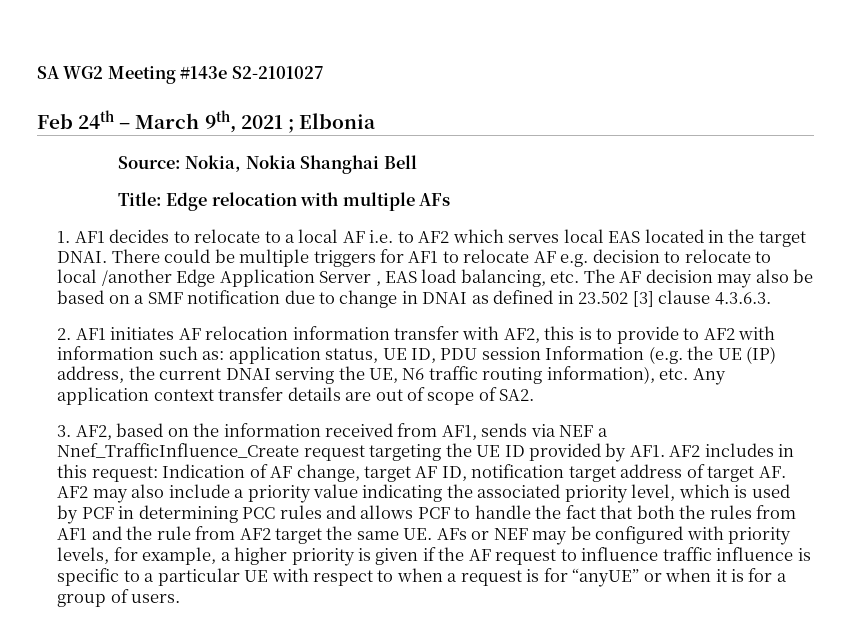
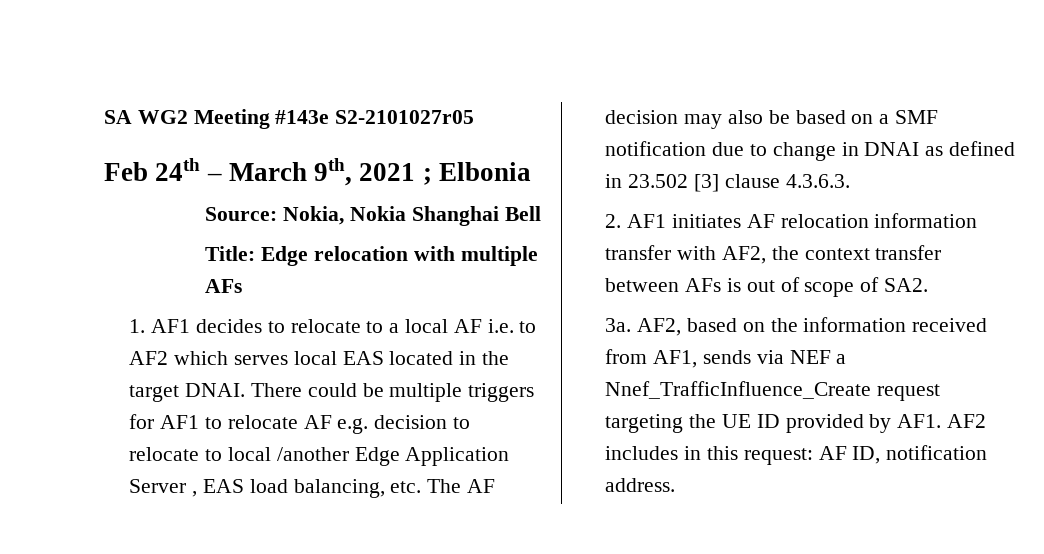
[231,66,324,79] S2-2101027 -> [335,110,475,124] S2-2101027r05
[544,326,776,344] [57,346,777,364] [57,366,726,385] [57,387,372,405] this is to provide to AF2 with information such as: application status, UE ID, PDU session Information (e.g. the UE (IP) address, the current DNAI serving the UE, N6 traffic routing information), etc. Any application context transfer details are -> [771,245,942,260] [605,278,741,292] the context transfer between AFs is
[57,425,72,437] 3. -> [605,318,632,332] 3a.
[162,464,786,482] [57,484,790,503] [57,505,796,524] [57,526,791,545] [57,547,811,566] [57,568,787,587] [57,589,181,607] Indication of AF change, target AF ID, notification target address of target AF. AF2 may also include a priority value indicating the associated priority level, which is used by PCF in determining PCC rules and allows PCF to handle the fact that both the rules from AF1 and the rule from AF2 target the same UE. AFs or NEF may be configured with priority levels, for example, a higher priority is given if the AF request to influence traffic influence is specific to a particular UE with respect to when a request is for “anyUE” or when it is for a group of users. -> [818,445,988,464] [605,478,676,492] AF ID, notification address.

